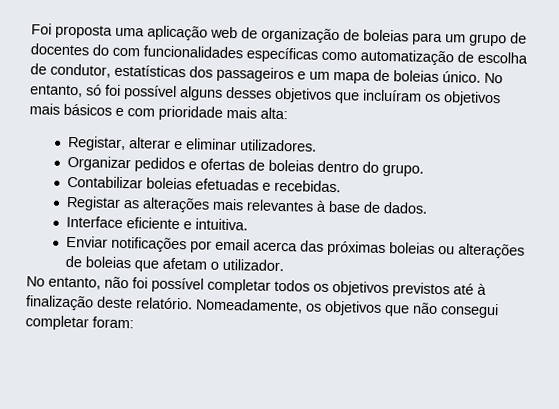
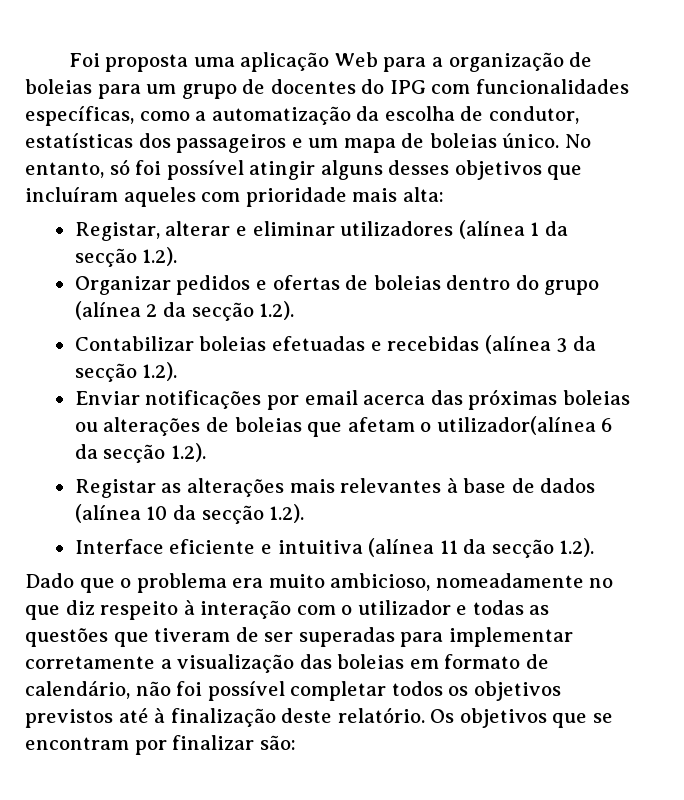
[210,26,258,39] web de -> [334,52,443,72] Web para a
(110, 50) none -> [389,80,426,94] IPG
[246,47,474,66] específicas como automatização de -> [25,106,380,126] específicas, como a automatização da
(177, 93) none -> [249,161,316,180] atingir
[424,91,501,107] [29,103,124,117] os objetivos mais básicos e -> [123,187,196,207] aqueles
[240,139,318,152] utilizadores. -> [340,220,568,239] [74,247,178,267] utilizadores (alínea 1 da secção 1.2).
[382,163,425,177] [67,175,342,193] [66,195,429,214] [66,215,249,231] grupo. // Contabilizar boleias efetuadas e recebidas. // Registar as alterações mais relevantes à base de dados. // Interface eficiente e intuitiva. -> [544,280,600,295] [74,301,295,321] [74,335,596,354] [74,362,178,382] grupo (alínea 2 da secção 1.2). // Contabilizar boleias efetuadas e recebidas (alínea 3 da secção 1.2).
[222,258,285,272] [26,276,101,290] utilizador. // No entanto, -> [436,416,613,435] [74,443,206,463] [74,478,596,498] [74,504,305,524] [74,538,595,558] [25,573,614,593] [25,600,550,620] [25,627,573,647] [25,654,549,673] [25,681,130,699] utilizador(alínea 6 da secção 1.2). // Registar as alterações mais relevantes à base de dados (alínea 10 da secção 1.2). // Interface eficiente e intuitiva (alínea 11 da secção 1.2). // Dado que o problema era muito ambicioso, nomeadamente no que diz respeito à interação com o utilizador e todas as questões que tiveram de ser superadas para implementar corretamente a visualização das boleias em formato de calendário,
[195,298,499,319] [25,315,134,331] Nomeadamente, os objetivos que não consegui completar foram: -> [430,708,613,728] [25,735,296,755] Os objetivos que se encontram por finalizar são:

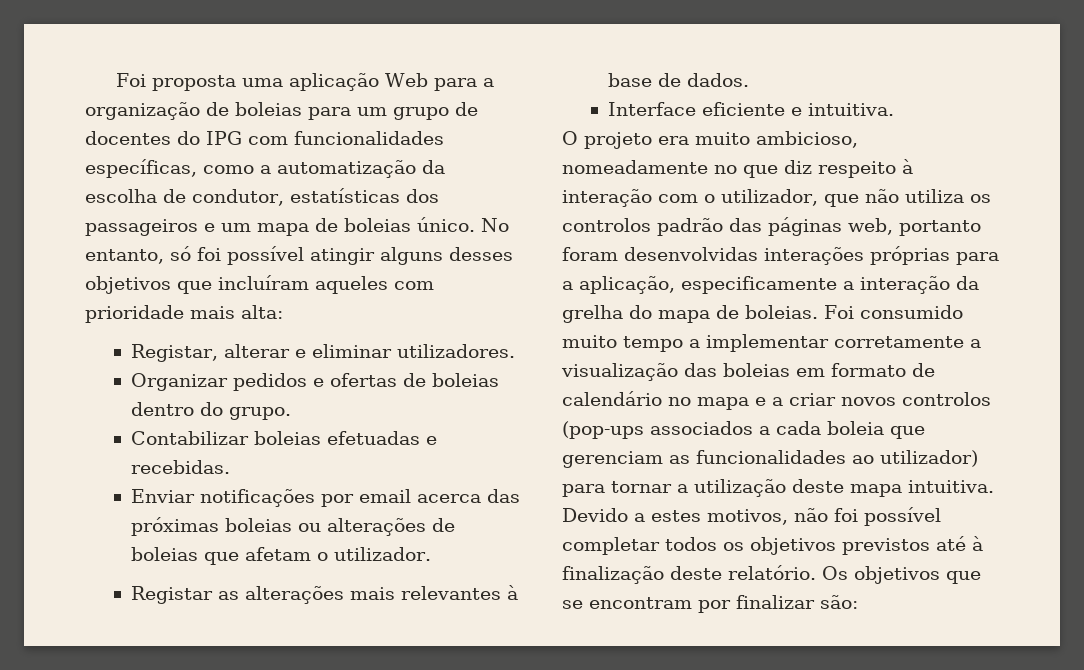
[340,220,568,239] [74,247,178,267] utilizadores (alínea 1 da secção 1.2). -> [397,344,516,358] utilizadores.
[544,280,600,295] [74,301,295,321] [74,335,596,354] [74,362,178,382] grupo (alínea 2 da secção 1.2). // Contabilizar boleias efetuadas e recebidas (alínea 3 da secção 1.2). -> [229,407,292,420] [131,431,438,445] [131,460,231,474] grupo. // Contabilizar boleias efetuadas e recebidas.
[436,416,613,435] [74,443,206,463] utilizador(alínea 6 da secção 1.2). -> [334,547,432,561] utilizador.
[540,478,596,493] [74,504,305,524] [74,538,595,558] [25,573,227,593] dados (alínea 10 da secção 1.2). // Interface eficiente e intuitiva (alínea 11 da secção 1.2). // Dado que o problema -> [687,73,750,87] [608,102,895,116] [562,131,652,149] dados. // Interface eficiente e intuitiva. // O projeto
[357,600,550,615] [25,627,444,647] utilizador e todas as questões que tiveram de ser superadas para -> [721,189,991,207] [562,217,981,236] [562,246,999,265] [562,276,979,294] [562,305,963,323] [562,335,700,352] utilizador, que não utiliza os controlos padrão das páginas web, portanto foram desenvolvidas interações próprias para a aplicação, especificamente a interação da grelha do mapa de boleias. Foi consumido muito tempo a
[25,681,130,699] calendário, -> [562,391,991,410] [562,421,925,439] [562,450,978,468] [562,479,994,497] [562,508,788,525] calendário no mapa e a criar novos controlos (pop-ups associados a cada boleia que gerenciam as funcionalidades ao utilizador) para tornar a utilização deste mapa intuitiva. Devido a estes motivos,

